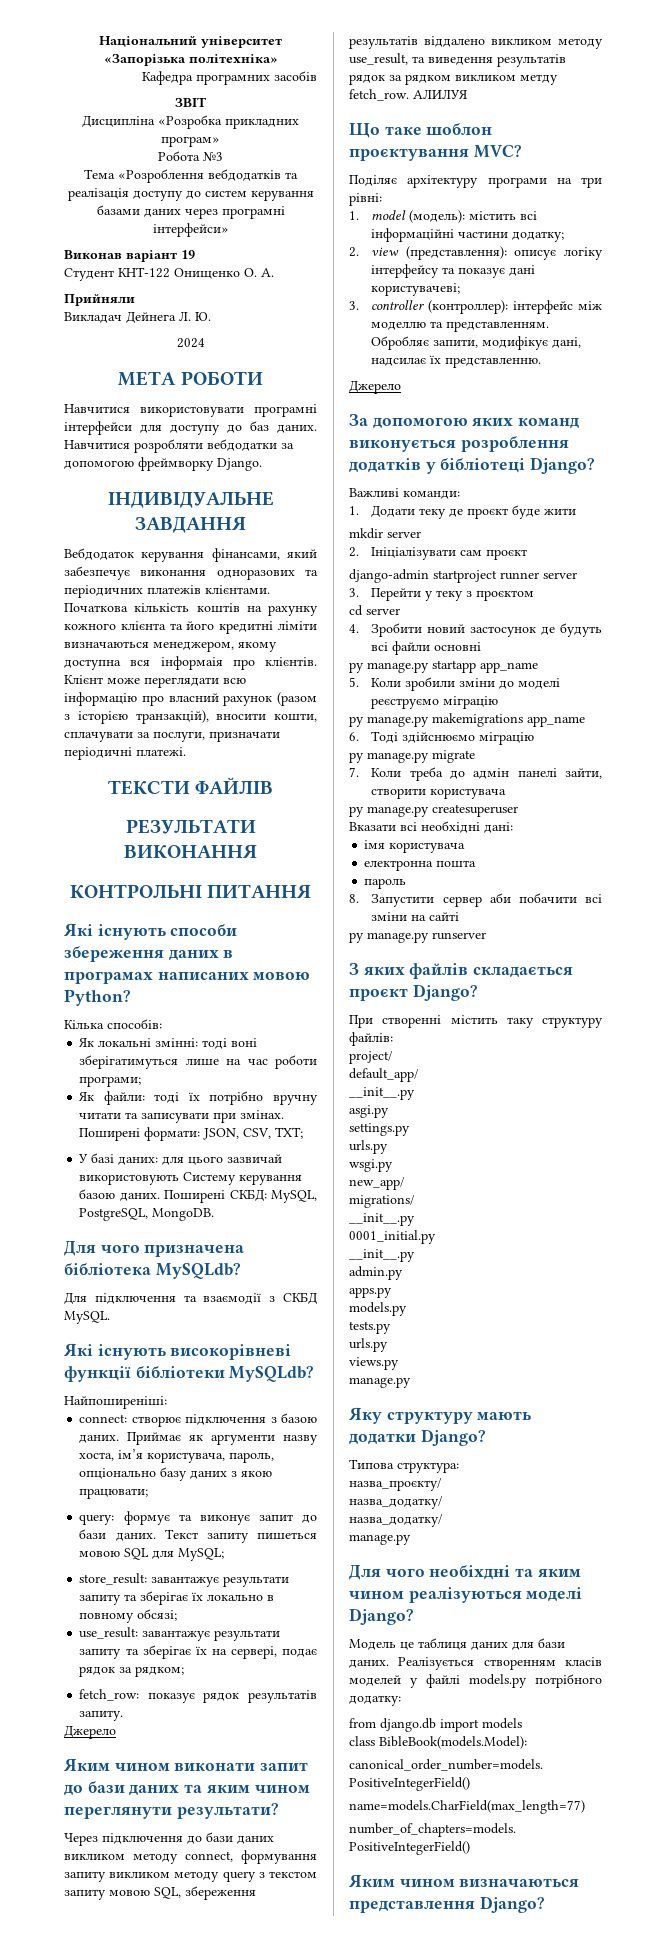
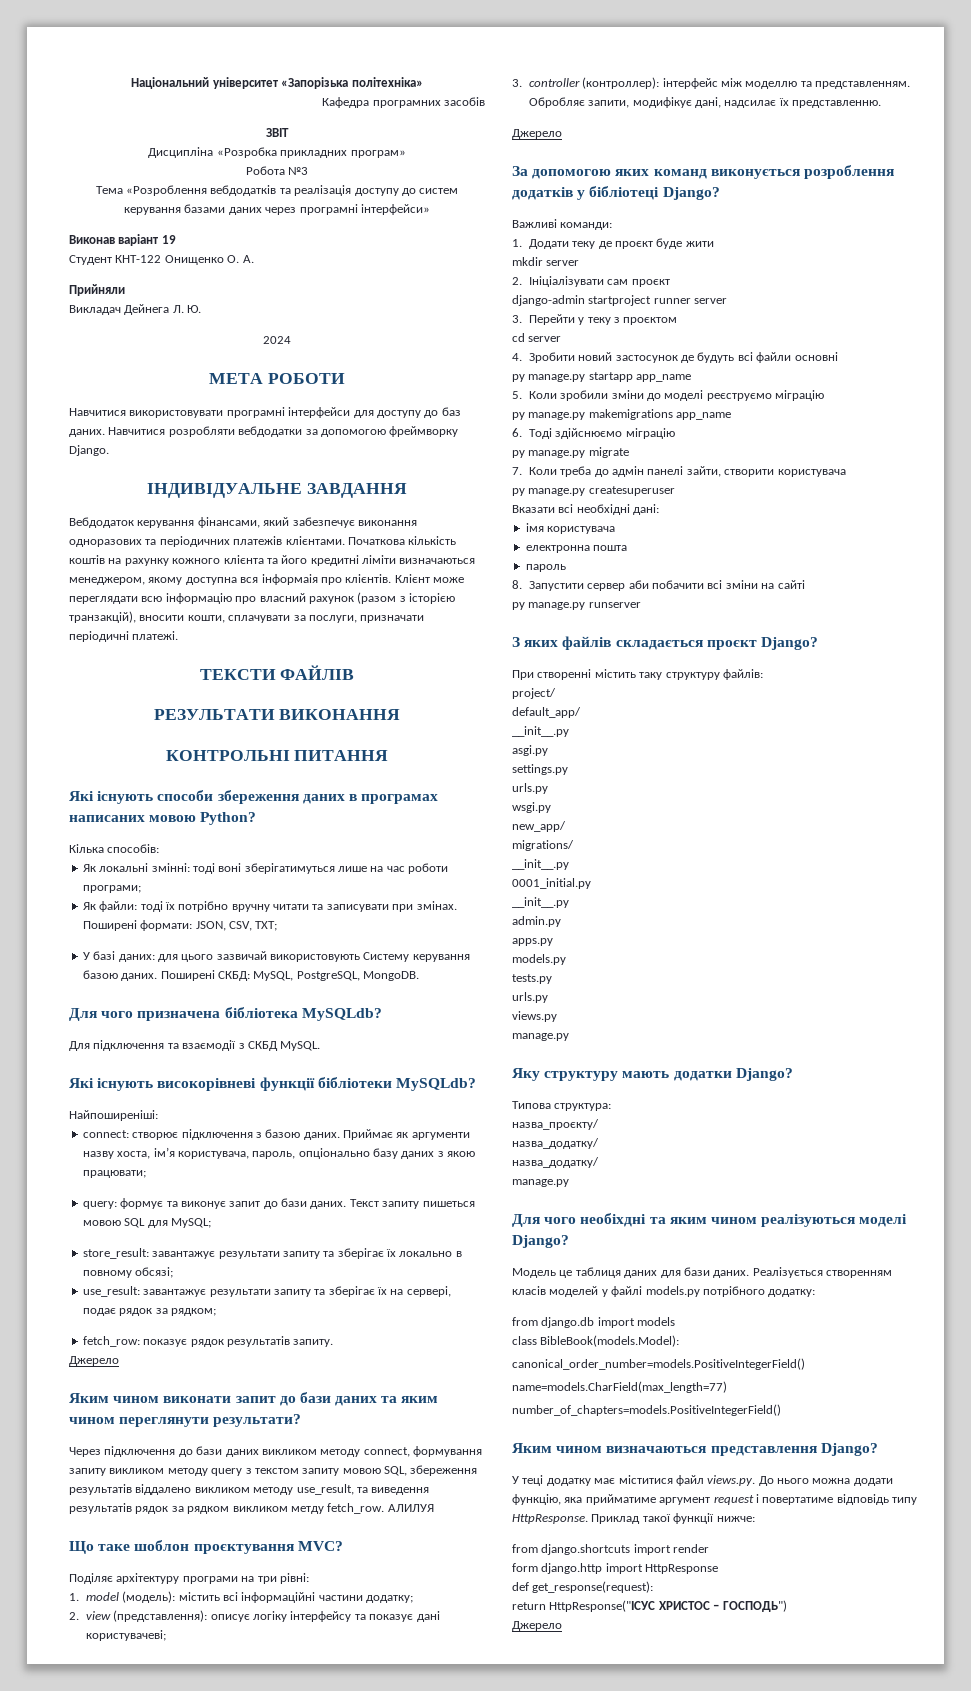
(545, 1904) none -> [512,1475,893,1486] [512,1494,917,1505] [512,1513,755,1524] [512,1544,710,1555] [512,1563,719,1574] [512,1581,654,1593] [512,1600,787,1612] [512,1621,562,1631] // У теці додатку має міститися файл views.py. До нього можна додати функцію, яка прийматиме аргумент request і повертатиме відповідь типу HttpResponse. Приклад такої функції нижче: // from django.shortcuts import render // form django.http import HttpResponse // def get_response(request): // return HttpResponse("ІСУС ХРИСТОС – ГОСПОДЬ") // Джерело

